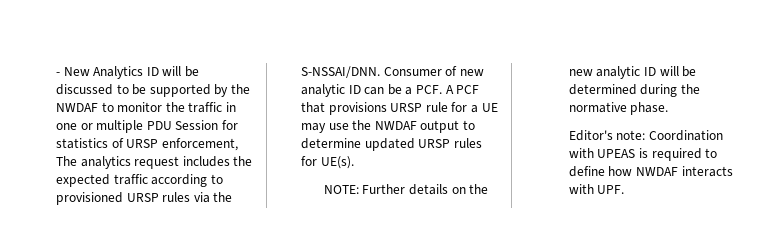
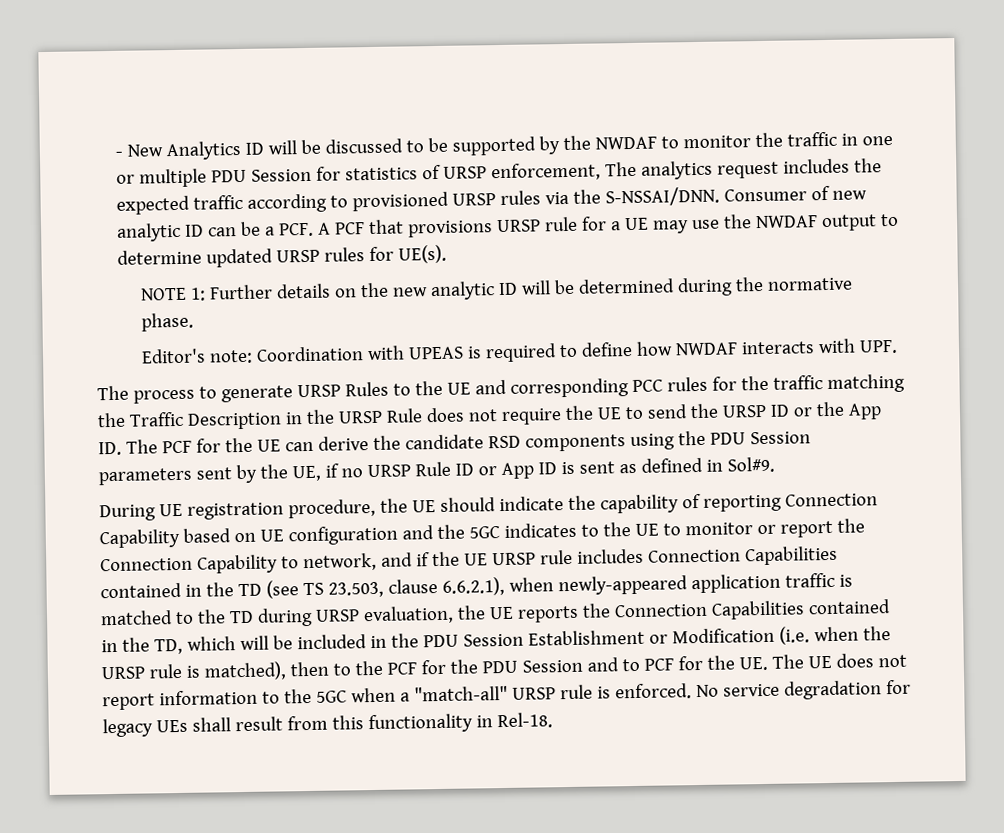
[323,185,359,194] NOTE: -> [139,287,206,301] NOTE 1:
(625, 189) none -> [97,373,905,404] [97,401,882,430] [98,430,811,456] [98,456,775,486] [99,493,878,522] [99,518,865,549] [100,545,838,574] [100,572,853,599] [100,599,891,627] [101,626,891,655] [101,653,907,681] [102,679,911,711] [102,712,553,738] // The process to generate URSP Rules to the UE and corresponding PCC rules for the traffic matching the Traffic Description in the URSP Rule does not require the UE to send the URSP ID or the App ID. The PCF for the UE can derive the candidate RSD components using the PDU Session parameters sent by the UE, if no URSP Rule ID or App ID is sent as defined in Sol#9. // During UE registration procedure, the UE should indicate the capability of reporting Connection Capability based on UE configuration and the 5GC indicates to the UE to monitor or report the Connection Capability to network, and if the UE URSP rule includes Connection Capabilities contained in the TD (see TS 23.503, clause 6.6.2.1), when newly-appeared application traffic is matched to the TD during URSP evaluation, the UE reports the Connection Capabilities contained in the TD, which will be included in the PDU Session Establishment or Modification (i.e. when the URSP rule is matched), then to the PCF for the PDU Session and to PCF for the UE. The UE does not report information to the 5GC when a "match-all" URSP rule is enforced. No service degradation for legacy UEs shall result from this functionality in Rel-18.

